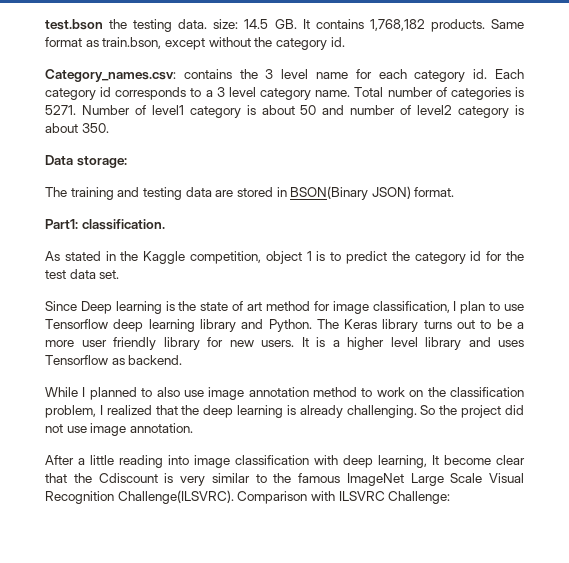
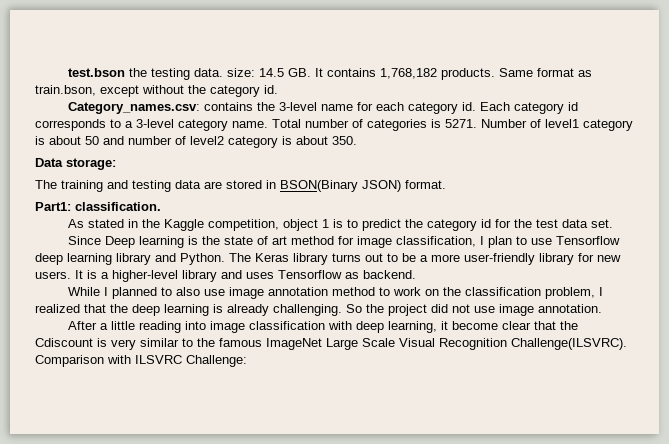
[265,69,309,79] 3 level -> [279,102,318,111] 3-level
[216,87,256,97] 3 level -> [136,119,174,128] 3-level
[81,337,156,350] user friendly -> [464,253,535,265] user-friendly
[347,337,418,350] higher level -> [112,270,178,282] higher-level
[432,455,439,465] It -> [441,321,449,330] it

